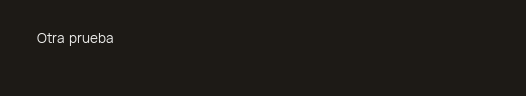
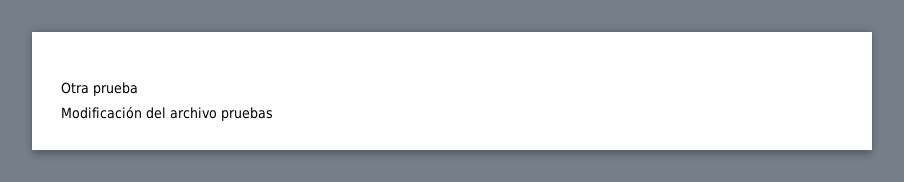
(114, 39) none -> [61,106,273,121] // Modificación del archivo pruebas

